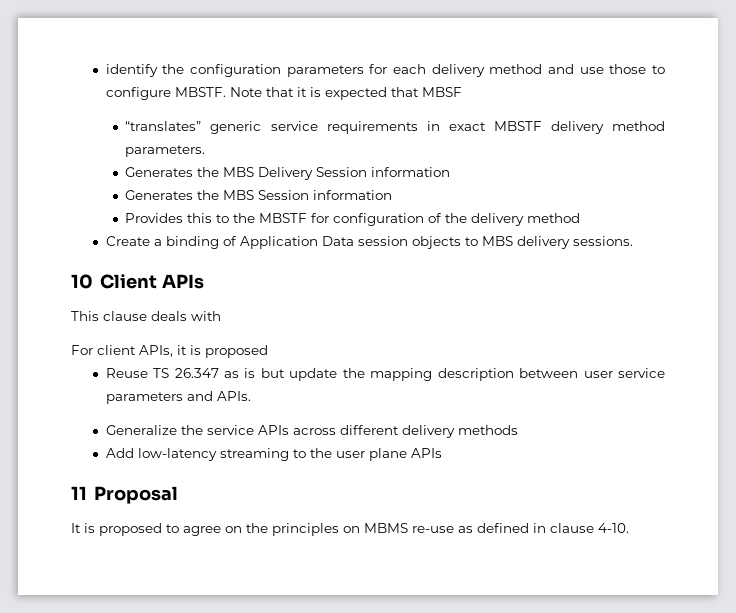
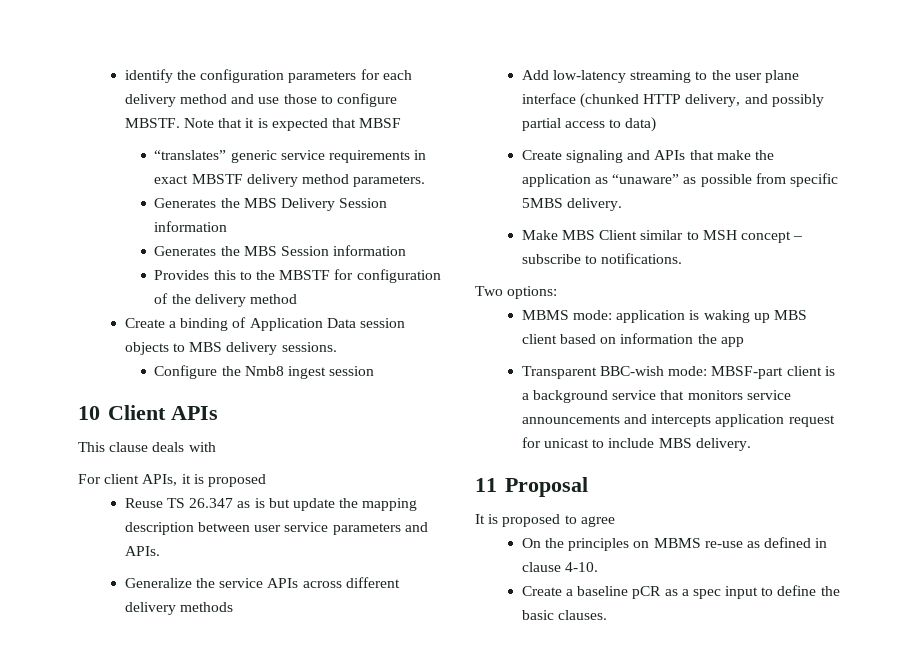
(633, 241) none -> [154,365,375,379] // Configure the Nmb8 ingest session
[410,448,442,458] APIs -> [521,93,824,108] [521,117,657,132] [521,150,774,163] [521,173,838,187] [521,198,622,211] [521,230,803,243] [521,253,683,264] [475,286,558,299] [521,310,807,323] [521,333,744,347] [521,366,835,379] [521,390,791,403] [521,414,835,427] [521,437,751,451] interface (chunked HTTP delivery, and possibly partial access to data) // Create signaling and APIs that make the application as “unaware” as possible from specific 5MBS delivery. // Make MBS Client similar to MSH concept – subscribe to notifications. // Two options: // MBMS mode: application is waking up MBS client based on information the app // Transparent BBC-wish mode: MBSF-part client is a background service that monitors service announcements and intercepts application request for unicast to include MBS delivery.
[225,526,242,533] on -> [521,538,541,548] // On
(629, 528) none -> [521,585,840,599] [521,610,607,620] // Create a baseline pCR as a spec input to define the basic clauses.

